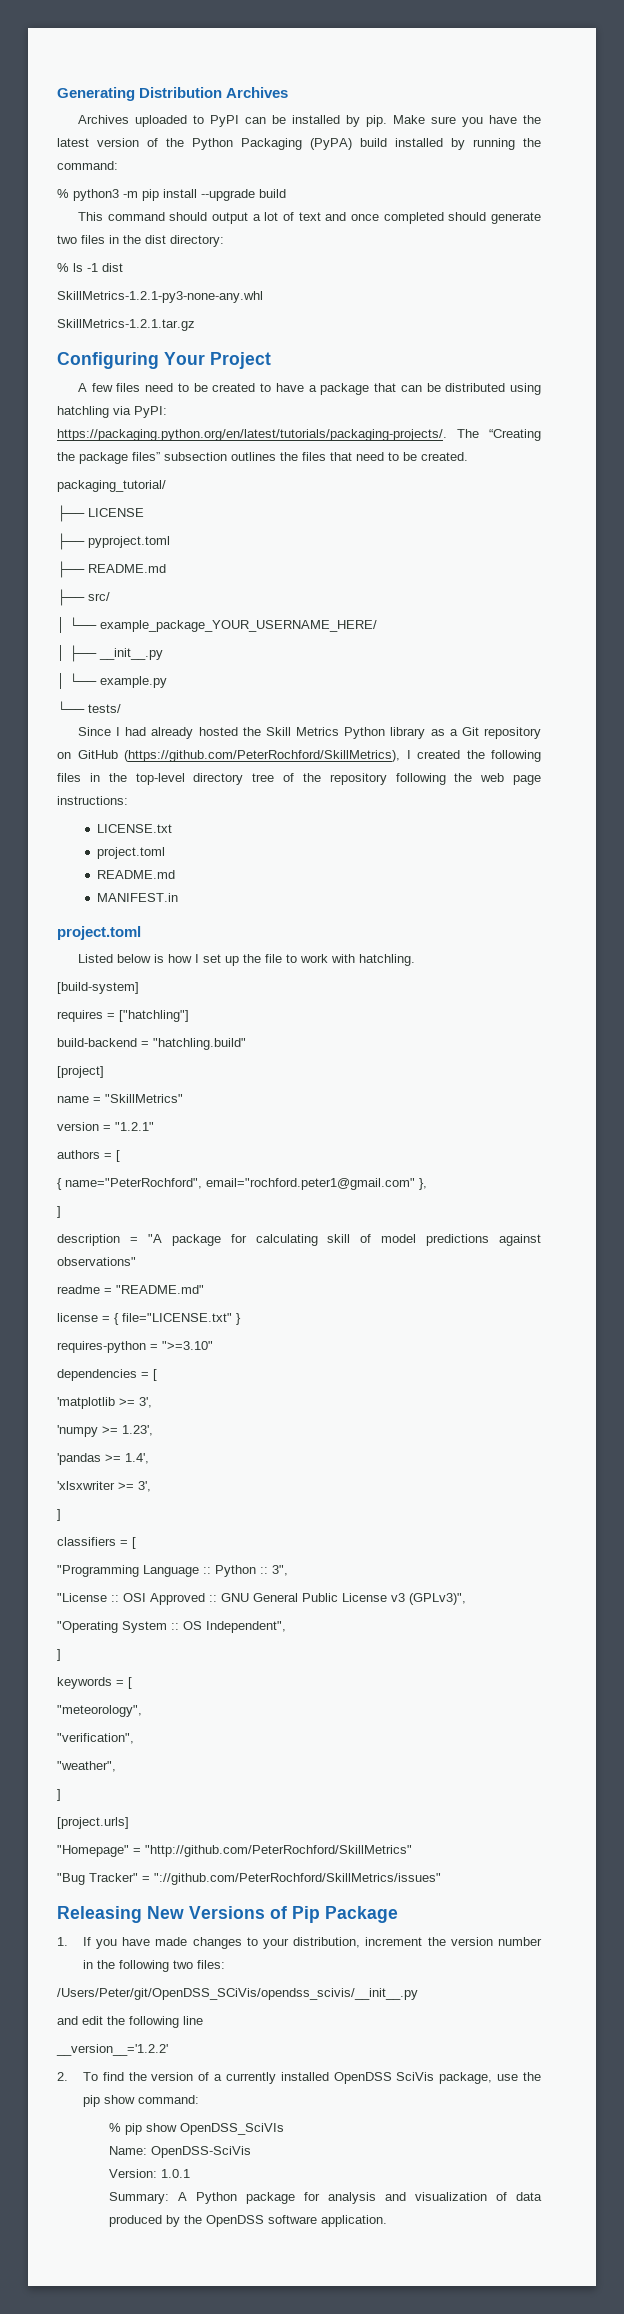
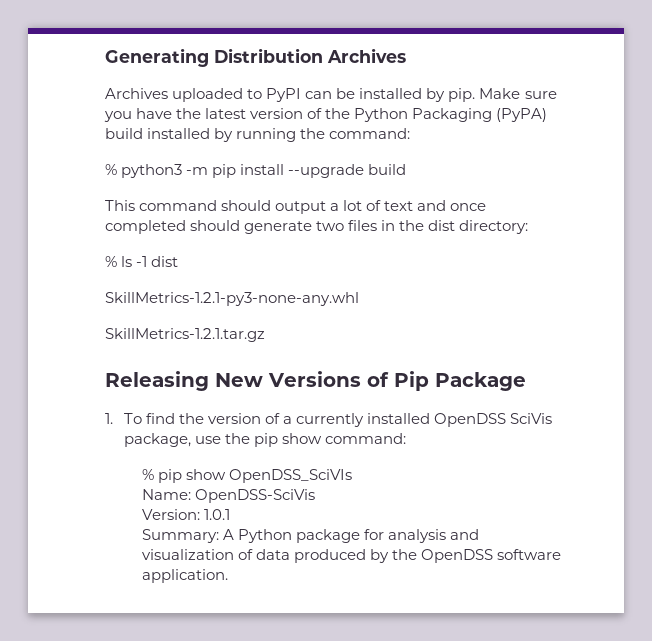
[57,352,271,369] [77,383,541,395] [57,406,167,418] [57,429,541,441] [57,452,468,464] [57,480,166,492] [57,505,144,522] [57,533,170,550] [57,561,166,578] [57,589,110,606] [57,617,377,633] [57,645,163,662] [57,673,167,689] [57,701,121,713] [77,727,541,739] [57,750,541,762] [57,773,541,785] [57,796,128,805] [97,824,173,833] [97,847,166,859] [97,870,176,879] [97,893,179,902] [57,926,141,940] [77,954,415,966] [57,982,139,994] [57,1010,189,1022] [57,1038,246,1050] [57,1066,104,1078] [57,1094,183,1103] [57,1122,154,1131] [57,1150,120,1162] [57,1178,427,1190] [57,1206,61,1218] [57,1234,541,1246] [57,1257,136,1266] [57,1285,204,1294] [57,1313,241,1325] [57,1341,213,1353] [57,1369,157,1381] [57,1397,152,1409] [57,1425,153,1437] [57,1453,149,1465] [57,1481,151,1492] [57,1509,61,1521] [57,1537,136,1549] [57,1565,288,1577] [57,1593,466,1605] [57,1621,286,1633] [57,1649,61,1661] [57,1677,132,1689] [57,1705,142,1717] [57,1733,134,1744] [57,1761,116,1772] [57,1789,61,1801] [57,1817,129,1829] [57,1845,412,1857] [57,1873,441,1885] // Configuring Your Project // A few files need to be created to have a package that can be distributed using hatchling via PyPI: https://packaging.python.org/en/latest/tutorials/packaging-projects/. The “Creating the package files” subsection outlines the files that need to be created. // packaging_tutorial/ // ├── LICENSE // ├── pyproject.toml // ├── README.md // ├── src/ // │ └── example_package_YOUR_USERNAME_HERE/ // │ ├── __init__.py // │ └── example.py // └── tests/ // Since I had already hosted the Skill Metrics Python library as a Git repository on GitHub (https://github.com/PeterRochford/SkillMetrics), I created the following files in the top-level directory tree of the repository following the web page instructions: // LICENSE.txt // project.toml // README.md // MANIFEST.in // project.toml // Listed below is how I set up the file to work with hatchling. // [build-system] // requires = ["hatchling"] // build-backend = "hatchling.build" // [project] // name = "SkillMetrics" // version = "1.2.1" // authors = [ // { name="PeterRochford", email="rochford.peter1@gmail.com" }, // ] // description = "A package for calculating skill of model predictions against observations" // readme = "README.md" // license = { file="LICENSE.txt" } // requires-python = ">=3.10" // dependencies = [ // 'matplotlib >= 3', // 'numpy >= 1.23', // 'pandas >= 1.4', // 'xlsxwriter >= 3', // ] // classifiers = [ // "Programming Language :: Python :: 3", // "License :: OSI Approved :: GNU General Public License v3 (GPLv3)", // "Operating System :: OS Independent", // ] // keywords = [ // "meteorology", // "verification", // "weather", // ] // [project.urls] // "Homepage" = "http://github.com/PeterRochford/SkillMetrics" // "Bug Tracker" = "://github.com/PeterRochford/SkillMetrics/issues" -> (265, 335) none
[82,1937,542,1949] [82,1960,225,1972] [57,1988,418,2000] [57,2016,203,2028] [56,2044,168,2056] [57,2072,68,2081] If you have made changes to your distribution, increment the version number in the following two files: // /Users/Peter/git/OpenDSS_SCiVis/opendss_scivis/__init__.py // and edit the following line // __version__='1.2.2' // 2. -> (113, 418) none

